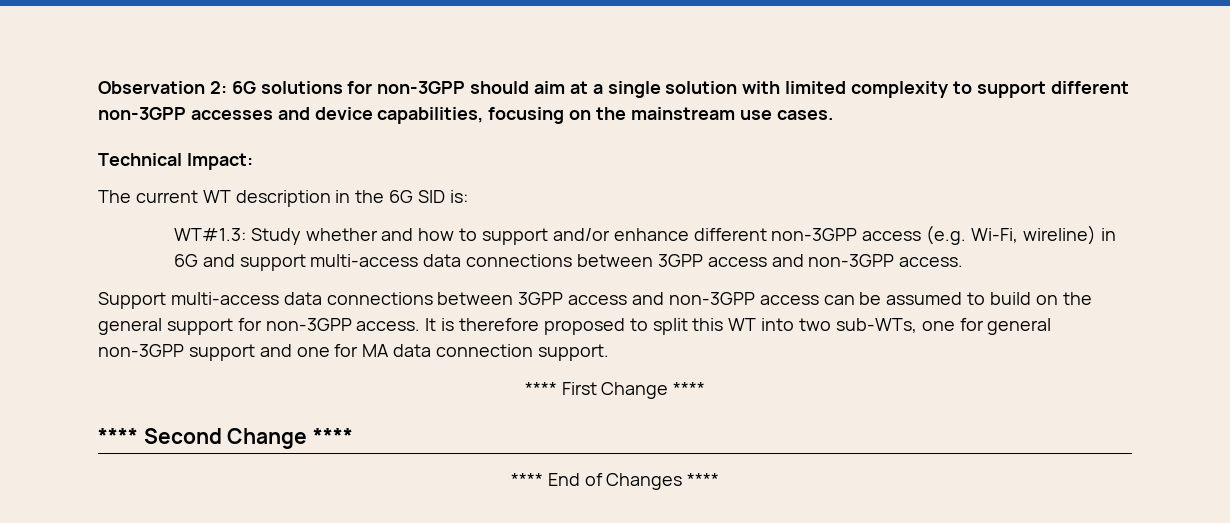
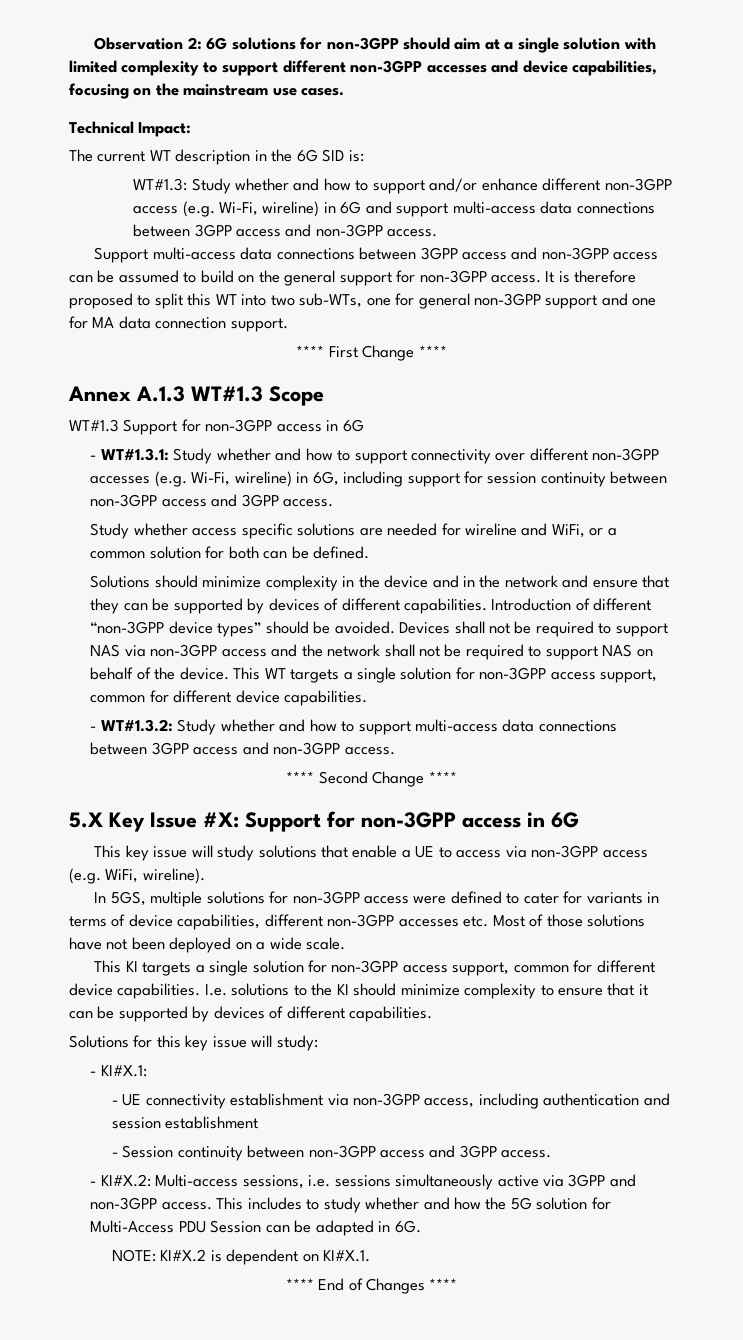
[98,428,354,449] **** Second Change **** -> [68,386,324,406] [69,419,364,435] [90,448,660,464] [90,471,668,487] [90,494,334,507] [90,523,617,539] [90,546,370,559] [90,575,670,591] [90,598,652,614] [90,621,668,637] [90,644,653,660] [90,667,658,683] [90,690,368,706] [90,719,617,735] [90,742,395,755] [286,771,457,787] [69,811,579,832] [94,845,648,861] [69,868,205,884] [94,891,660,907] [69,914,646,930] [69,937,346,953] [94,960,655,976] [69,983,648,999] [69,1006,433,1022] [69,1035,318,1051] [90,1065,147,1077] [111,1093,670,1109] [111,1116,259,1129] [111,1145,552,1161] [90,1174,636,1190] [90,1197,611,1213] [90,1220,421,1236] [111,1249,370,1265] Annex A.1.3 WT#1.3 Scope // WT#1.3 Support for non-3GPP access in 6G // - WT#1.3.1: Study whether and how to support connectivity over different non-3GPP accesses (e.g. Wi-Fi, wireline) in 6G, including support for session continuity between non-3GPP access and 3GPP access. // Study whether access specific solutions are needed for wireline and WiFi, or a common solution for both can be defined. // Solutions should minimize complexity in the device and in the network and ensure that they can be supported by devices of different capabilities. Introduction of different “non-3GPP device types” should be avoided. Devices shall not be required to support NAS via non-3GPP access and the network shall not be required to support NAS on behalf of the device. This WT targets a single solution for non-3GPP access support, common for different device capabilities. // - WT#1.3.2: Study whether and how to support multi-access data connections between 3GPP access and non-3GPP access. // **** Second Change **** // 5.X Key Issue #X: Support for non-3GPP access in 6G // This key issue will study solutions that enable a UE to access via non-3GPP access (e.g. WiFi, wireline). // In 5GS, multiple solutions for non-3GPP access were defined to cater for variants in terms of device capabilities, different non-3GPP accesses etc. Most of those solutions have not been deployed on a wide scale. // This KI targets a single solution for non-3GPP access support, common for different device capabilities. I.e. solutions to the KI should minimize complexity to ensure that it can be supported by devices of different capabilities. // Solutions for this key issue will study: // - KI#X.1: // - UE connectivity establishment via non-3GPP access, including authentication and session establishment // - Session continuity between non-3GPP access and 3GPP access. // - KI#X.2: Multi-access sessions, i.e. sessions simultaneously active via 3GPP and non-3GPP access. This includes to study whether and how the 5G solution for Multi-Access PDU Session can be adapted in 6G. // NOTE: KI#X.2 is dependent on KI#X.1.

